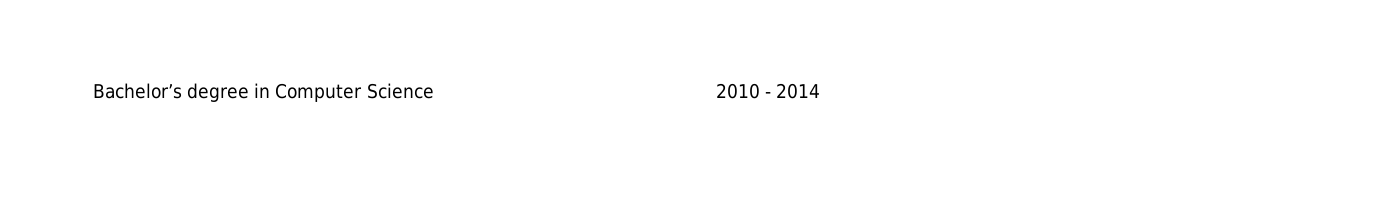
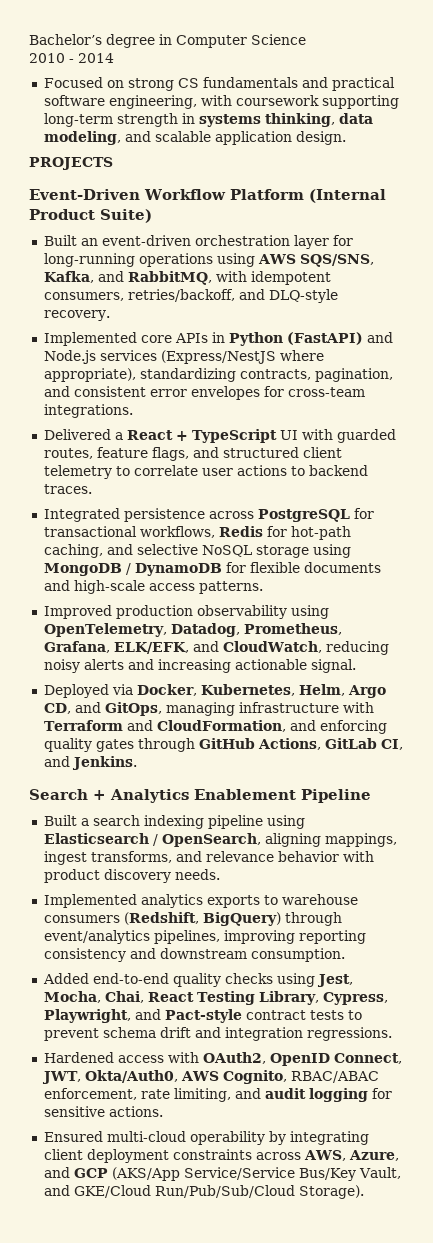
(821, 91) none -> [43,77,395,91] [43,95,399,109] [43,113,373,127] [43,131,346,145] [29,157,113,170] [29,189,386,203] [29,209,152,223] [43,235,353,249] [43,253,374,267] [43,271,331,285] [43,289,338,303] [43,310,110,321] [43,332,393,346] [43,350,324,364] [43,368,393,382] [43,386,365,400] [43,404,133,418] [43,429,396,443] [43,447,342,461] [43,465,368,479] [43,484,92,494] [43,508,374,522] [43,526,351,540] [43,544,351,558] [43,562,381,576] [43,580,263,594] [43,605,329,619] [43,623,342,637] [43,641,389,655] [43,659,356,673] [43,684,386,698] [43,702,374,716] [43,720,387,734] [43,738,403,752] [43,756,137,770] [29,789,371,803] [43,815,305,829] [43,833,397,847] [43,851,374,865] [43,869,220,883] [43,894,358,908] [43,912,342,926] [43,930,366,944] [43,948,345,962] [42,973,353,987] [43,991,388,1005] [43,1009,362,1023] [43,1027,392,1041] [43,1052,402,1066] [41,1070,379,1084] [43,1088,392,1102] [43,1106,163,1117] [43,1131,369,1145] [43,1149,399,1163] [43,1167,401,1181] [43,1185,364,1199] // Focused on strong CS fundamentals and practical software engineering, with coursework supporting long-term strength in systems thinking, data modeling, and scalable application design. // PROJECTS // Event-Driven Workflow Platform (Internal Product Suite) // Built an event-driven orchestration layer for long-running operations using AWS SQS/SNS, Kafka, and RabbitMQ, with idempotent consumers, retries/backoff, and DLQ-style recovery. // Implemented core APIs in Python (FastAPI) and Node.js services (Express/NestJS where appropriate), standardizing contracts, pagination, and consistent error envelopes for cross-team integrations. // Delivered a React + TypeScript UI with guarded routes, feature flags, and structured client telemetry to correlate user actions to backend traces. // Integrated persistence across PostgreSQL for transactional workflows, Redis for hot-path caching, and selective NoSQL storage using MongoDB / DynamoDB for flexible documents and high-scale access patterns. // Improved production observability using OpenTelemetry, Datadog, Prometheus, Grafana, ELK/EFK, and CloudWatch, reducing noisy alerts and increasing actionable signal. // Deployed via Docker, Kubernetes, Helm, Argo CD, and GitOps, managing infrastructure with Terraform and CloudFormation, and enforcing quality gates through GitHub Actions, GitLab CI, and Jenkins. // Search + Analytics Enablement Pipeline // Built a search indexing pipeline using Elasticsearch / OpenSearch, aligning mappings, ingest transforms, and relevance behavior with product discovery needs. // Implemented analytics exports to warehouse consumers (Redshift, BigQuery) through event/analytics pipelines, improving reporting consistency and downstream consumption. // Added end-to-end quality checks using Jest, Mocha, Chai, React Testing Library, Cypress, Playwright, and Pact-style contract tests to prevent schema drift and integration regressions. // Hardened access with OAuth2, OpenID Connect, JWT, Okta/Auth0, AWS Cognito, RBAC/ABAC enforcement, rate limiting, and audit logging for sensitive actions. // Ensured multi-cloud operability by integrating client deployment constraints across AWS, Azure, and GCP (AKS/App Service/Service Bus/Key Vault, and GKE/Cloud Run/Pub/Sub/Cloud Storage).

